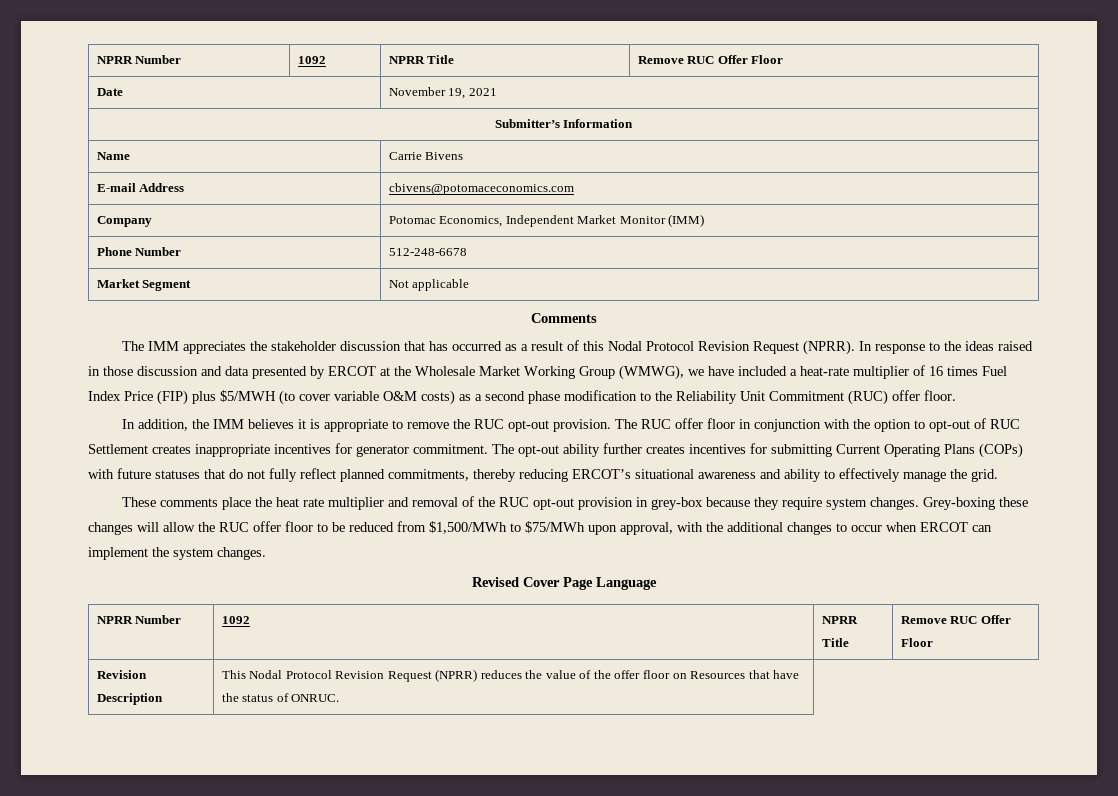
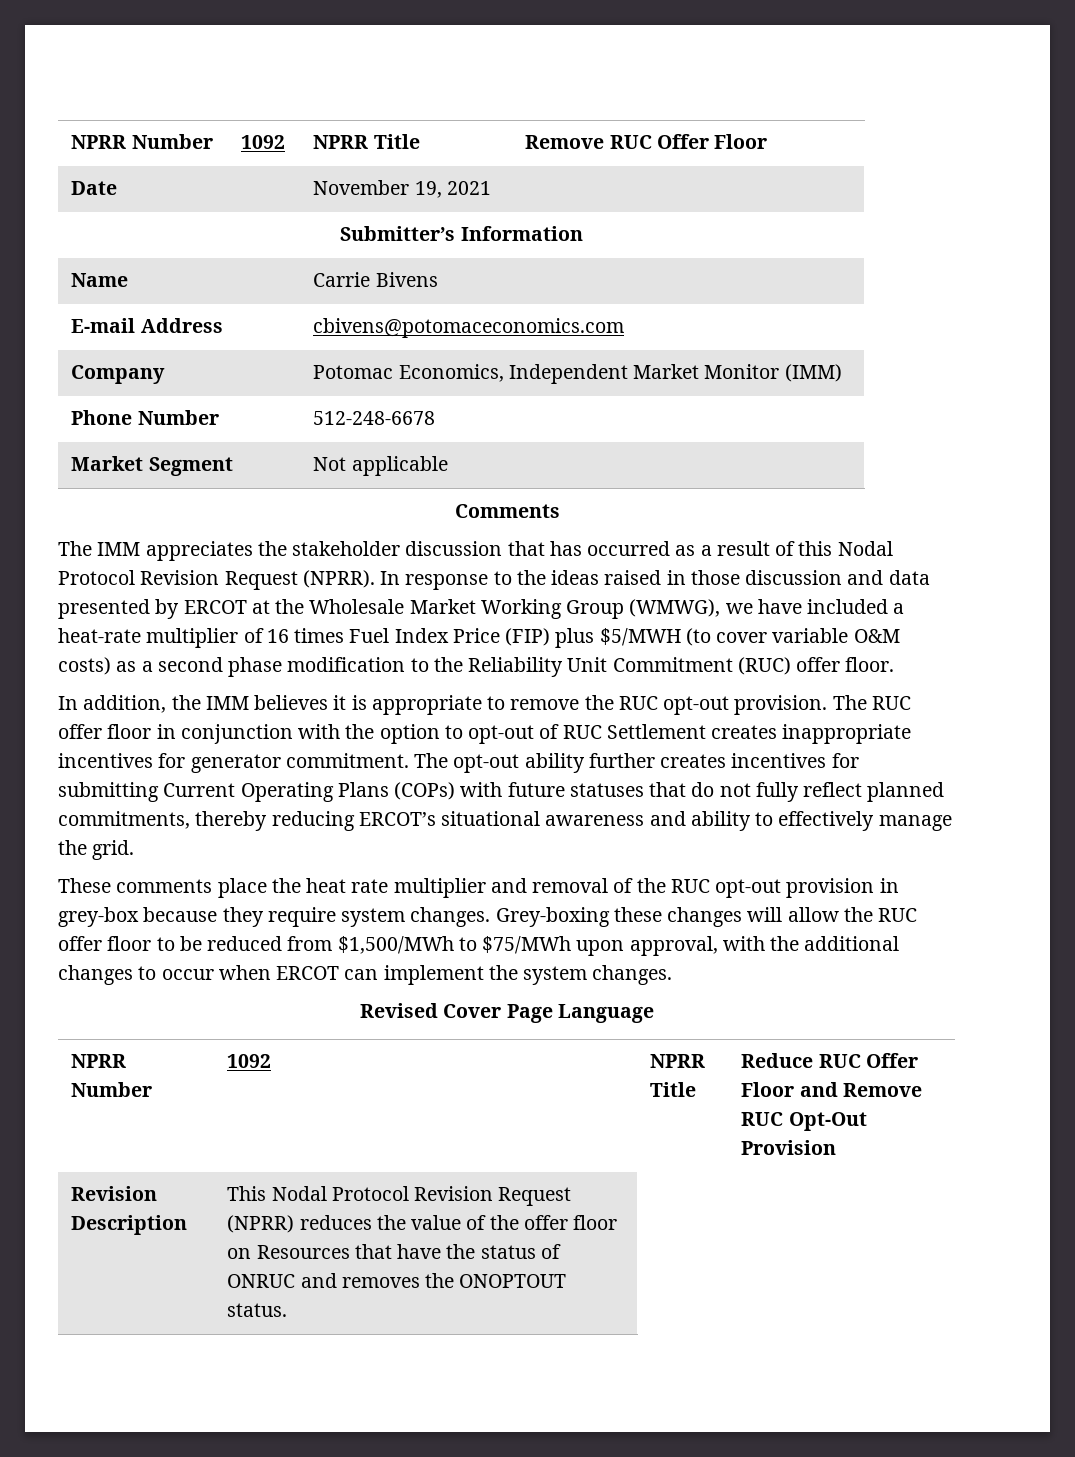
[900,615,1011,624] [900,638,933,647] Remove RUC Offer Floor -> [741,1053,918,1068] [741,1082,922,1097] [741,1112,867,1131] [741,1140,837,1155] Reduce RUC Offer Floor and Remove RUC Opt-Out Provision
[291,694,340,702] ONRUC. -> [227,1273,567,1288] [227,1303,288,1317] ONRUC and removes the ONOPTOUT status.

